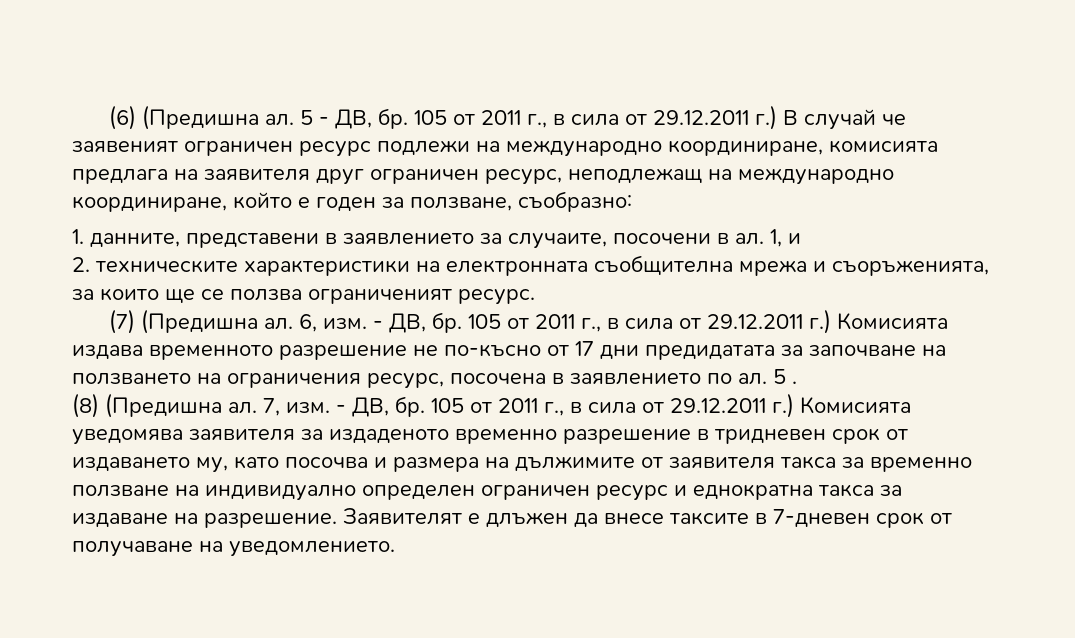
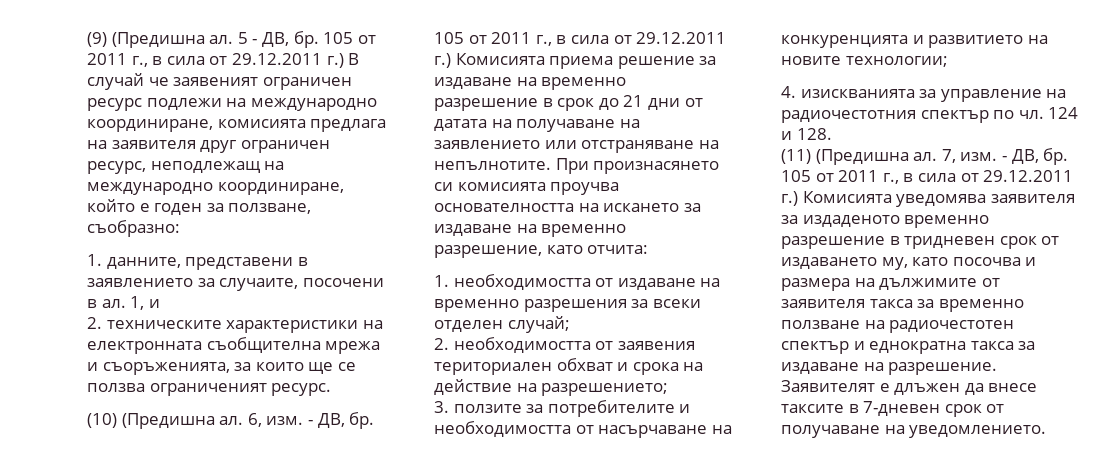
[108,105,136,130] (6) -> [87,32,107,47] (9)
[108,309,135,334] (7) -> [87,413,117,428] (10)
[72,341,946,360] [72,369,797,389] [72,393,99,418] издава временното разрешение не по-късно от 17 дни предидатата за започване на ползването на ограничения ресурс, посочена в заявлението по ал. 5 . // (8) -> [549,56,717,69] [434,77,627,90] [434,95,703,111] [434,119,640,132] [434,140,719,153] [434,158,720,174] [434,182,620,195] [434,203,701,212] [434,224,627,237] [434,245,649,258] [434,274,721,290] [434,299,701,312] [434,316,570,333] [434,337,695,353] [434,358,704,375] [434,379,669,396] [434,400,691,417] [434,421,732,438] [781,35,1048,48] [781,56,948,67] [781,86,1067,102] [781,107,1079,123] [781,128,832,140] [781,149,811,164] приема решение за издаване на временно разрешение в срок до 21 дни от датата на получаване на заявлението или отстраняване на непълнотите. При произнасянето си комисията проучва основателността на искането за издаване на временно разрешение, като отчита: // 1. необходимостта от издаване на временно разрешения за всеки отделен случай; // 2. необходимостта от заявения териториален обхват и срока на действие на разрешението; // 3. ползите за потребителите и необходимостта от насърчаване на конкуренцията и развитието на новите технологии; // 4. изискванията за управление на радиочестотния спектър по чл. 124 и 128. // (11)
[205,485,668,501] индивидуално определен ограничен ресурс -> [889,320,1015,333] [781,341,849,354] радиочестотен спектър

